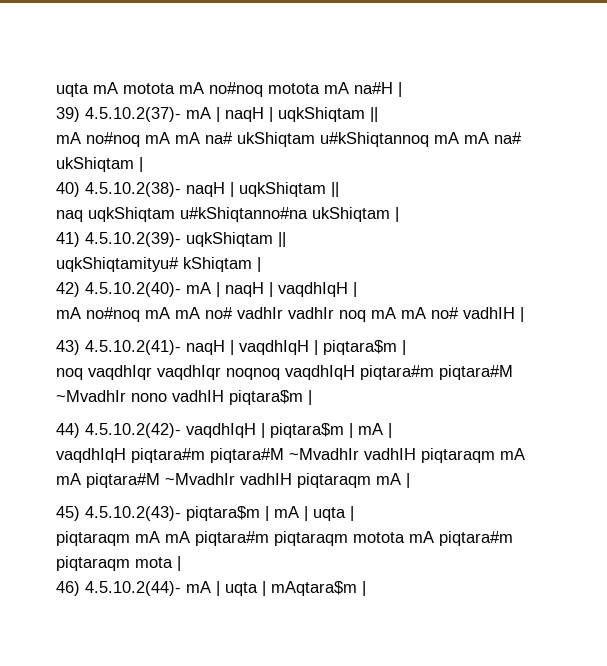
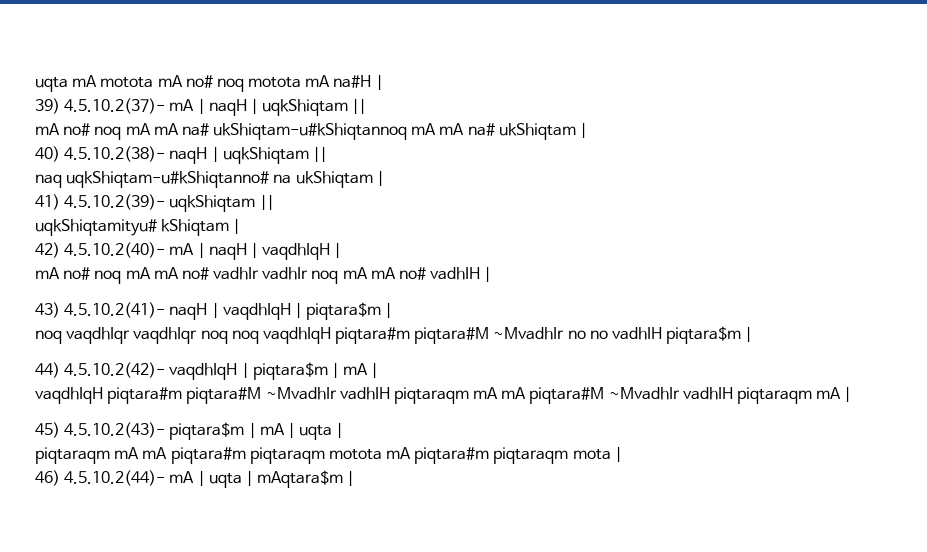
[209,82,263,97] no#noq -> [185,75,244,92] no# noq
[86,132,429,147] no#noq mA mA na# ukShiqtam u#kShiqtannoq -> [63,123,408,140] no# noq mA mA na# ukShiqtam-u#kShiqtannoq
[88,207,308,222] uqkShiqtam u#kShiqtanno#na -> [66,171,292,188] uqkShiqtam-u#kShiqtanno# na
[86,307,140,322] no#noq -> [63,267,122,284] no# noq
[226,365,513,380] [56,390,167,402] noqnoq vaqdhIqH piqtara#m piqtara#M ~MvadhIr nono -> [200,327,608,344] noq noq vaqdhIqH piqtara#m piqtara#M ~MvadhIr no no

